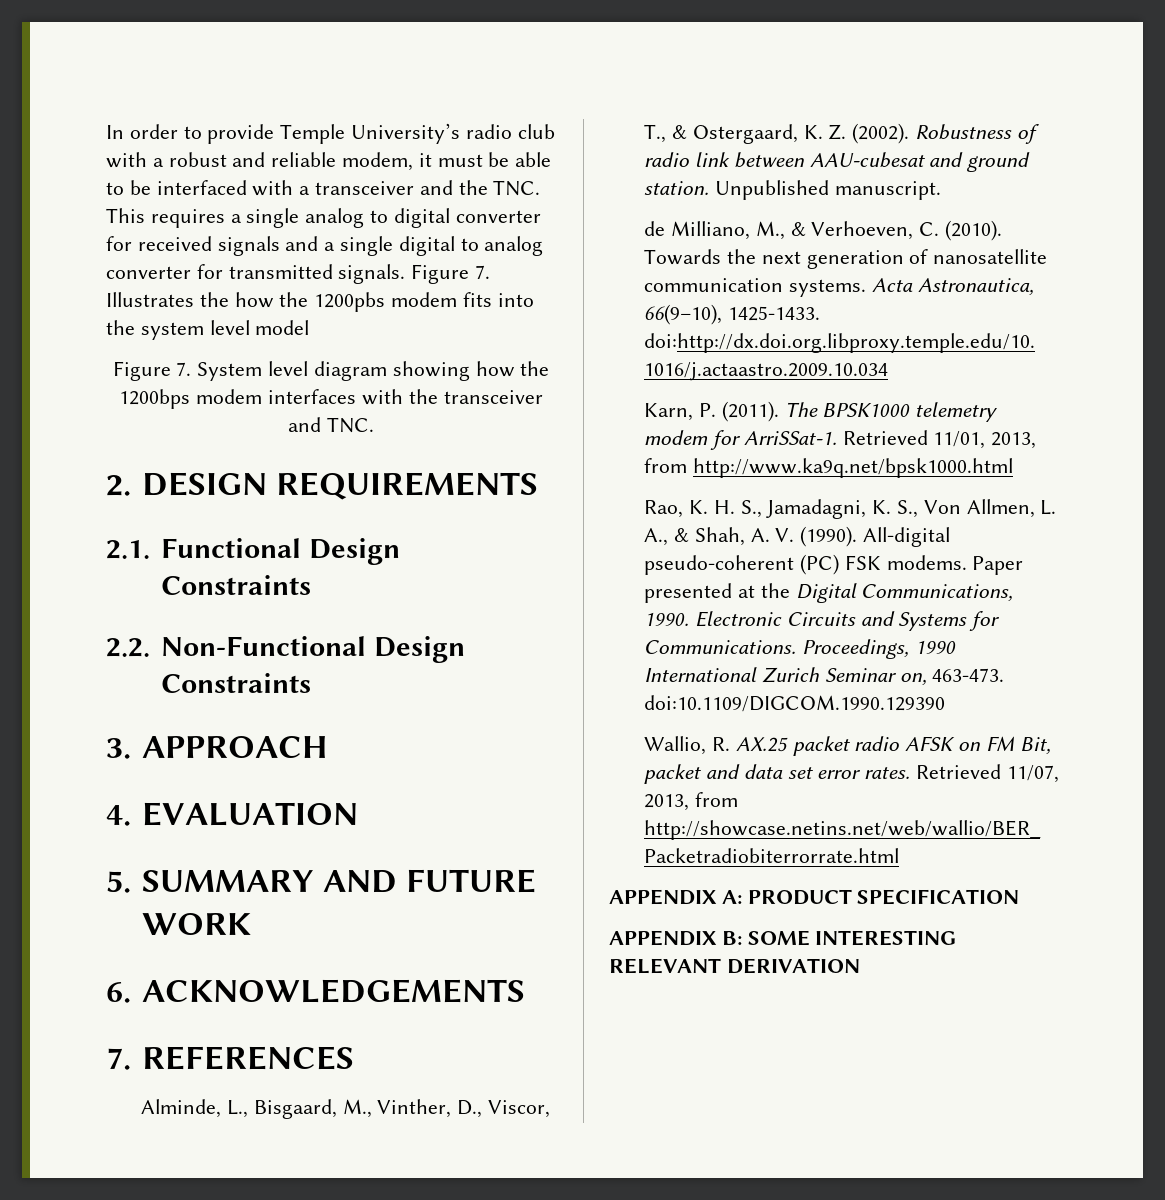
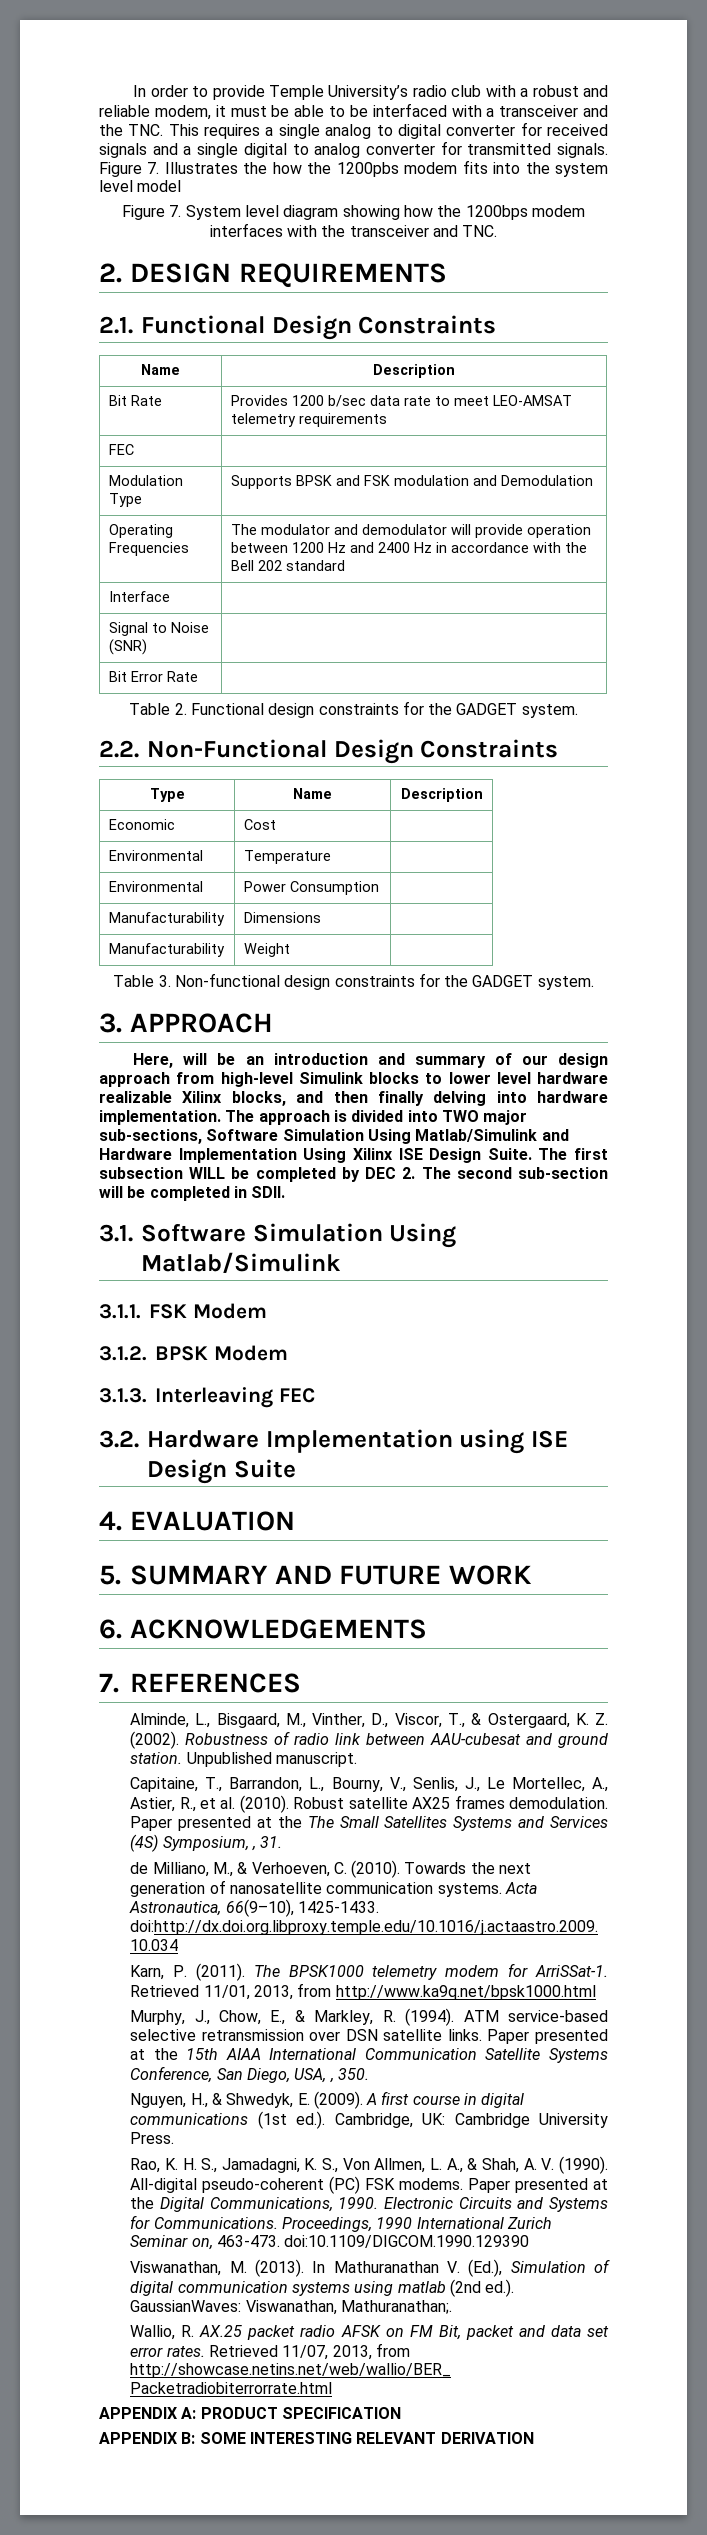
[106,636,465,663] [160,673,311,693] [106,736,328,759] // 2.2. Non-Functional Design Constraints // 3. APPROACH -> [141,364,180,375] [373,364,456,378] [108,395,162,406] [230,395,572,407] [230,413,387,427] [108,444,134,455] [108,475,183,486] [108,493,142,507] [230,475,593,489] [108,524,173,538] [108,542,189,556] [230,524,591,538] [230,542,587,553] [230,560,345,571] [108,591,170,602] [108,622,209,636] [108,639,147,655] [108,671,198,682] [129,701,578,718] [99,739,559,764] [149,788,185,802] [293,788,332,799] [400,788,483,802] [108,819,175,830] [243,819,276,830] [108,850,203,861] [243,850,331,864] [108,881,203,892] [243,881,379,895] [108,912,225,926] [243,912,321,923] [108,943,225,957] [243,943,290,957] [113,973,594,990] [99,1013,274,1033] [133,1053,608,1068] [99,1072,608,1087] [99,1091,608,1106] [99,1110,528,1125] [99,1129,569,1144] [99,1148,608,1163] [99,1167,608,1182] [99,1186,286,1201] [99,1223,457,1248] [141,1252,341,1273] [99,1303,267,1319] [99,1345,288,1361] [99,1387,315,1408] [99,1429,568,1454] [147,1459,296,1484] // Name | Description // Bit Rate | Provides 1200 b/sec data rate to meet LEO-AMSAT telemetry requirements // FEC | // Modulation Type | Supports BPSK and FSK modulation and Demodulation // Operating Frequencies | The modulator and demodulator will provide operation between 1200 Hz and 2400 Hz in accordance with the Bell 202 standard // Interface | // Signal to Noise (SNR) | // Bit Error Rate | // Table 2. Functional design constraints for the GADGET system. // 2.2. Non-Functional Design Constraints // Type | Name | Description // Economic | Cost | // Environmental | Temperature | // Environmental | Power Consumption | // Manufacturability | Dimensions | // Manufacturability | Weight | // Table 3. Non-functional design constraints for the GADGET system. // 3. APPROACH // Here, will be an introduction and summary of our design approach from high-level Simulink blocks to lower level hardware realizable Xilinx blocks, and then finally delving into hardware implementation. The approach is divided into TWO major sub-sections, Software Simulation Using Matlab/Simulink and Hardware Implementation Using Xilinx ISE Design Suite. The first subsection WILL be completed by DEC 2. The second sub-section will be completed in SDII. // 3.1. Software Simulation Using Matlab/Simulink // 3.1.1. FSK Modem // 3.1.2. BPSK Modem // 3.1.3. Interleaving FEC // 3.2. Hardware Implementation using ISE Design Suite
(941, 190) none -> [130,1777,608,1792] [130,1795,609,1813] [130,1816,609,1831] [130,1834,283,1852] // Capitaine, T., Barrandon, L., Bourny, V., Senlis, J., Le Mortellec, A., Astier, R., et al. (2010). Robust satellite AX25 frames demodulation. Paper presented at the The Small Satellites Systems and Services (4S) Symposium, , 31.
(1013, 468) none -> [130,2008,609,2026] [130,2029,608,2044] [130,2048,608,2063] [130,2066,369,2083] [130,2091,525,2109] [130,2111,609,2129] [130,2132,175,2144] // Murphy, J., Chow, E., & Markley, R. (1994). ATM service-based selective retransmission over DSN satellite links. Paper presented at the 15th AIAA International Communication Satellite Systems Conference, San Diego, USA, , 350. // Nguyen, H., & Shwedyk, E. (2009). A first course in digital communications (1st ed.). Cambridge, UK: Cambridge University Press.
(946, 703) none -> [130,2259,610,2277] [130,2279,515,2297] [130,2300,452,2315] // Viswanathan, M. (2013). In Mathuranathan V. (Ed.), Simulation of digital communication systems using matlab (2nd ed.). GaussianWaves: Viswanathan, Mathuranathan;.

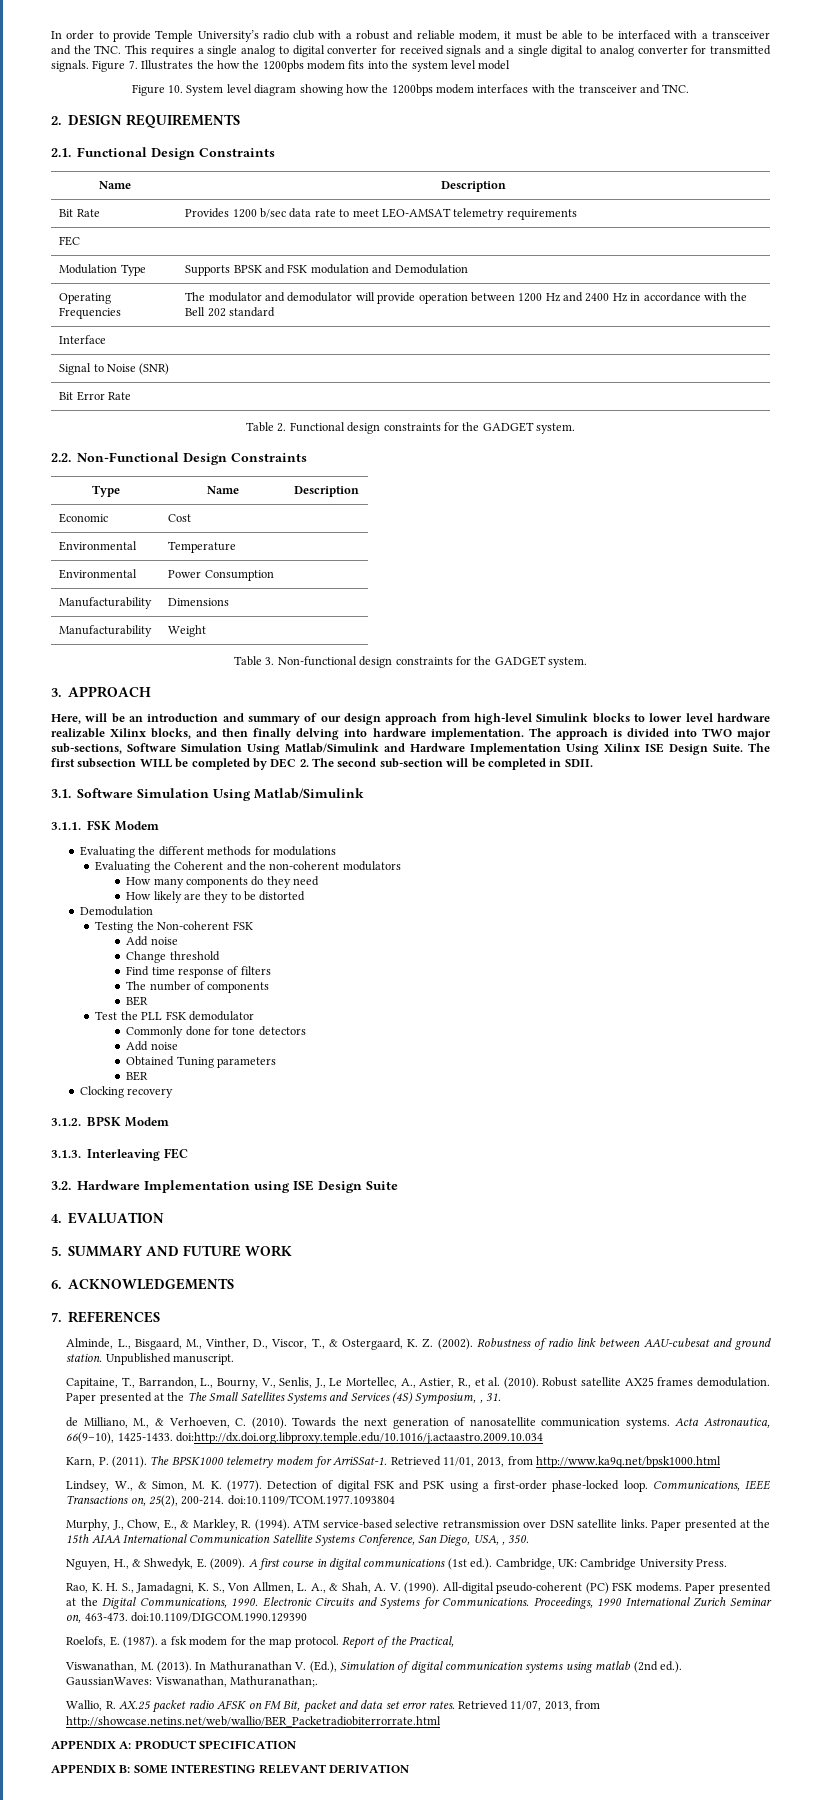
[169,205,182,217] 7. -> [168,85,184,93] 10.
(267, 1311) none -> [80,846,336,858] [95,861,401,873] [126,876,320,888] [126,891,306,903] [80,906,154,916] [95,921,253,933] [126,936,178,946] [126,951,220,963] [126,966,271,978] [126,981,270,993] [126,996,149,1006] [95,1011,254,1021] [126,1026,306,1038] [126,1041,178,1051] [126,1056,276,1068] [126,1071,149,1081] [80,1086,174,1098] // Evaluating the different methods for modulations // Evaluating the Coherent and the non-coherent modulators // How many components do they need // How likely are they to be distorted // Demodulation // Testing the Non-coherent FSK // Add noise // Change threshold // Find time response of filters // The number of components // BER // Test the PLL FSK demodulator // Commonly done for tone detectors // Add noise // Obtained Tuning parameters // BER // Clocking recovery
(596, 1992) none -> [66,1480,770,1492] [66,1495,395,1507] // Lindsey, W., & Simon, M. K. (1977). Detection of digital FSK and PSK using a first-order phase-locked loop. Communications, IEEE Transactions on, 25(2), 200-214. doi:10.1109/TCOM.1977.1093804
(530, 2241) none -> [66,1636,455,1649] // Roelofs, E. (1987). a fsk modem for the map protocol. Report of the Practical,

